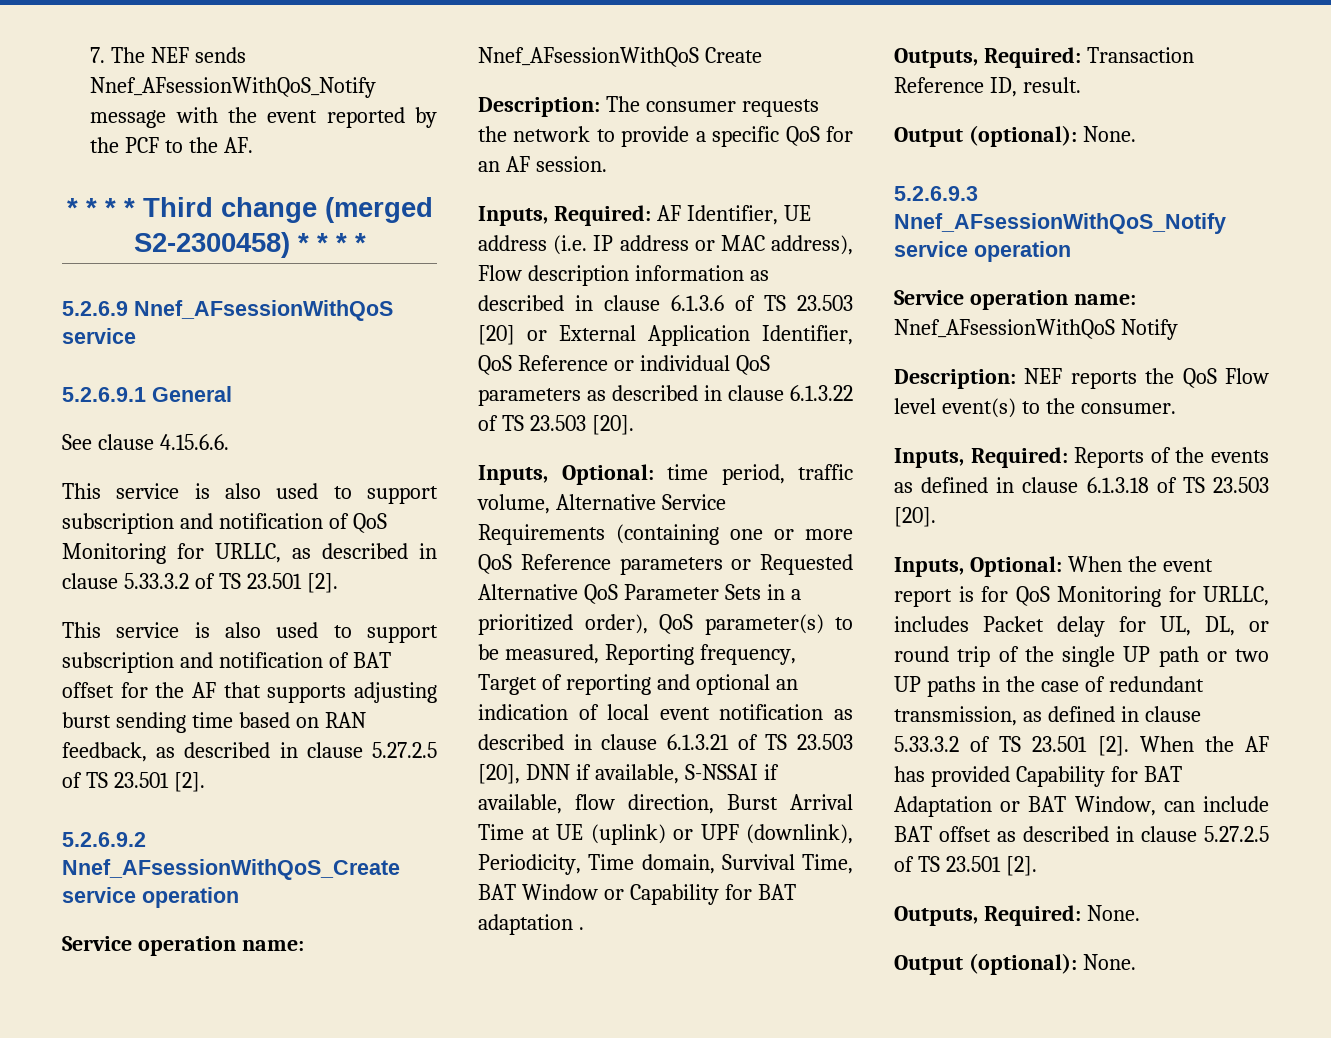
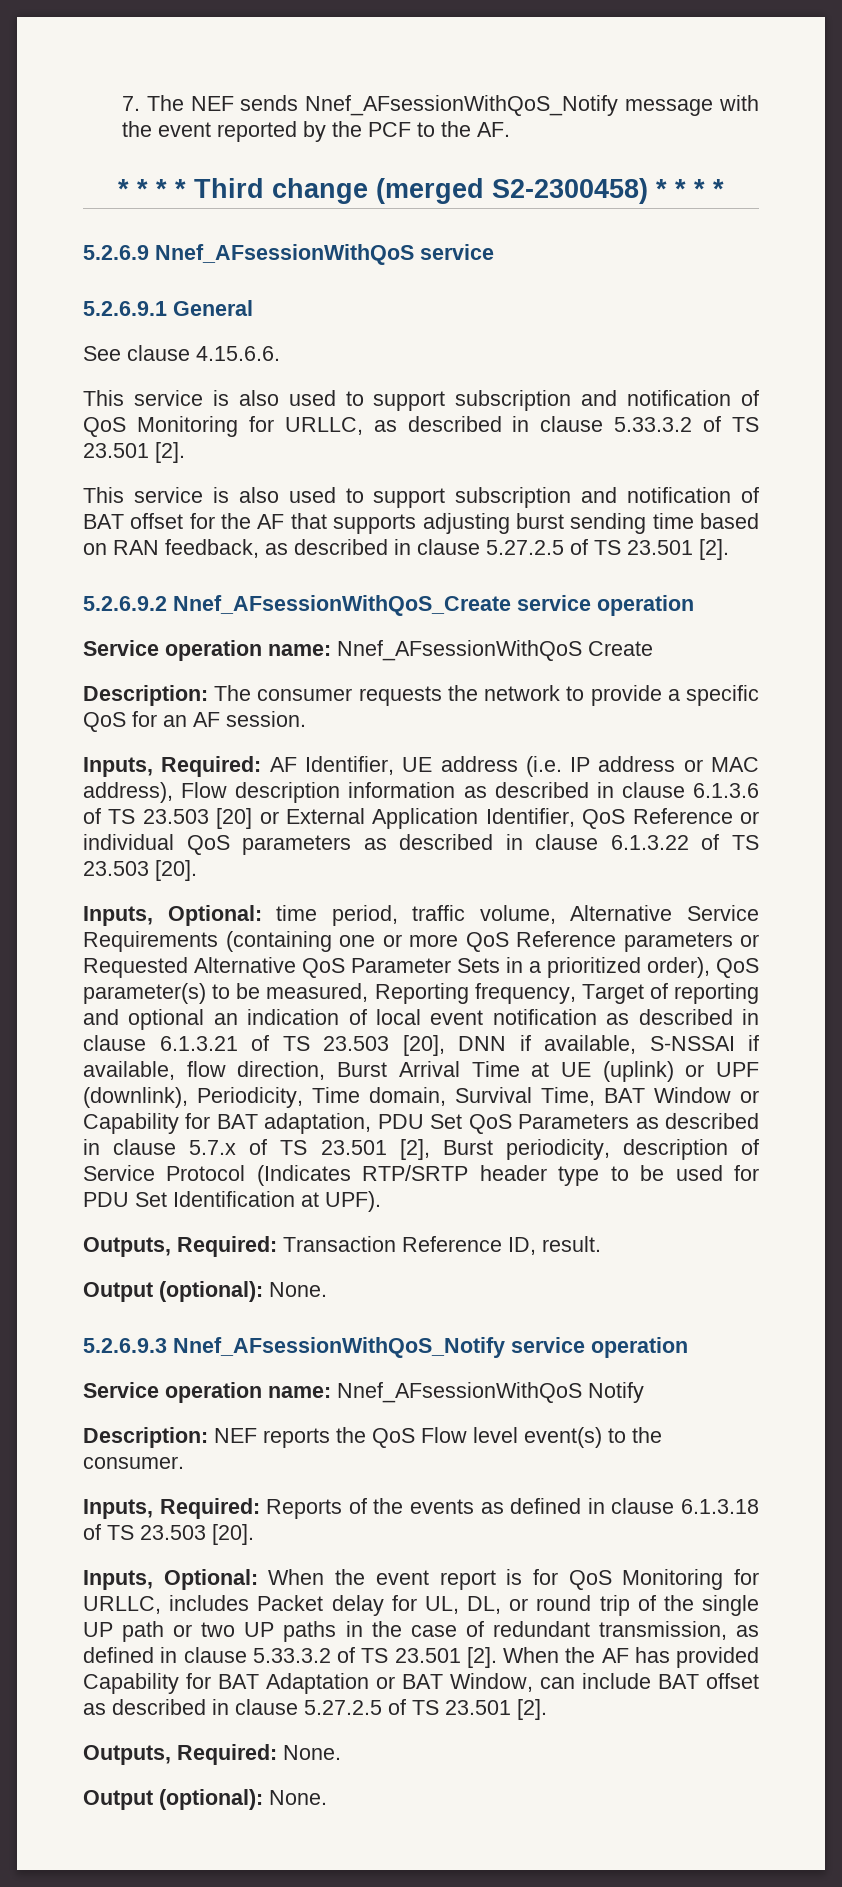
[478,914,584,935] adaptation . -> [264,1113,760,1134] [83,1139,760,1160] [83,1165,760,1186] [83,1191,381,1212] adaptation, PDU Set QoS Parameters as described in clause 5.7.x of TS 23.501 [2], Burst periodicity, description of Service Protocol (Indicates RTP/SRTP header type to be used for PDU Set Identification at UPF).

